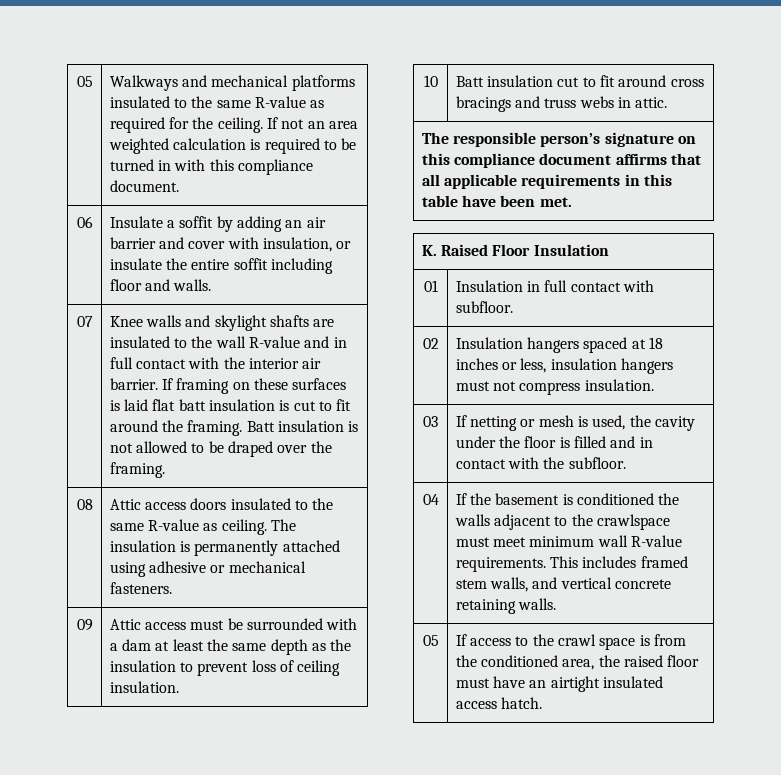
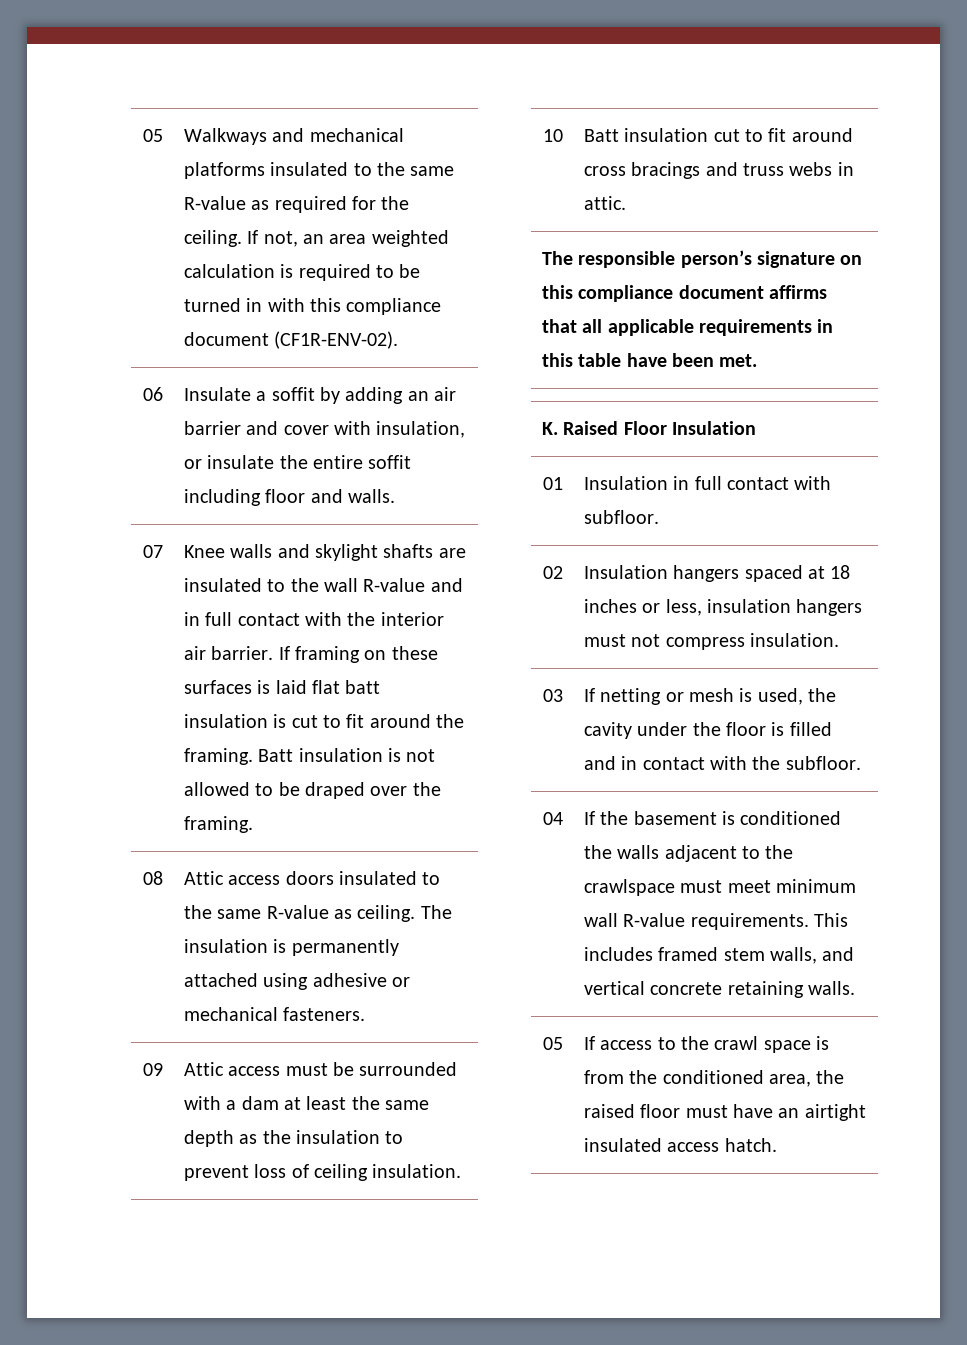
[281,119,305,129] not -> [263,231,298,247] not,
[109,180,179,192] document. -> [183,331,399,349] document (CF1R-ENV-02).

